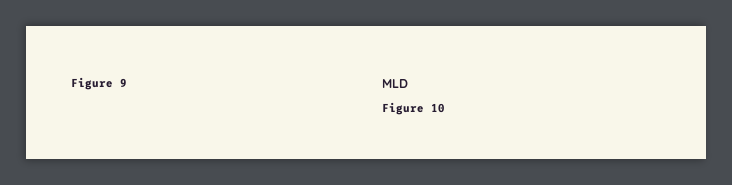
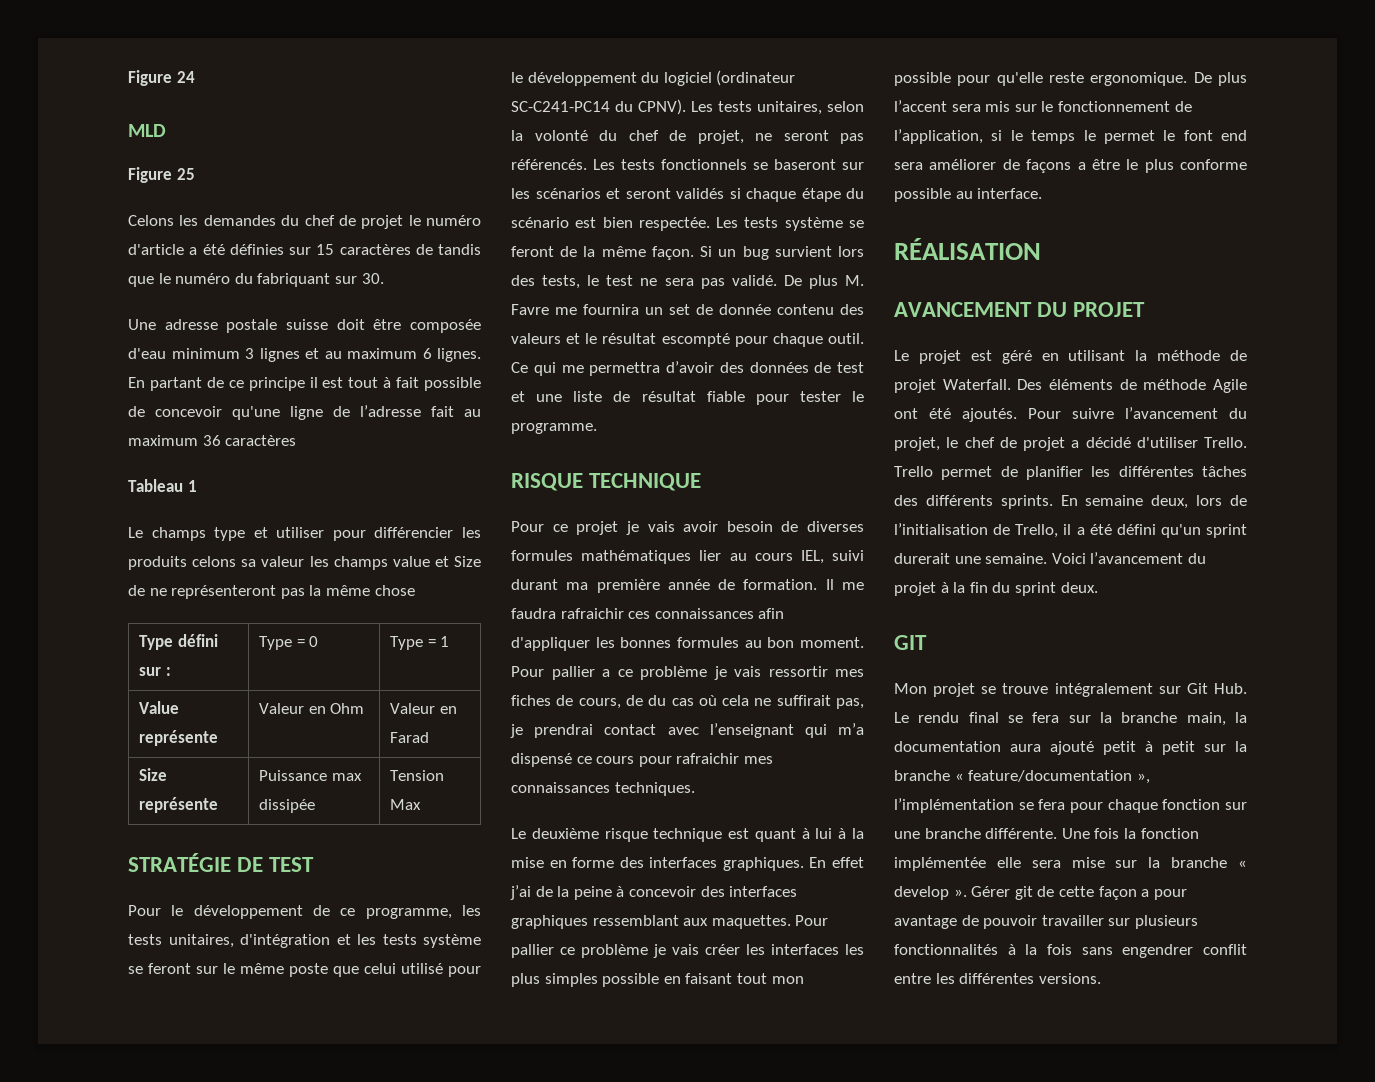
[71,77,127,90] Figure 9 -> [128,70,195,86] Figure 24
[431,103,445,113] 10 -> [176,168,195,180] [128,215,481,229] [128,244,481,255] [128,273,384,287] [128,319,481,333] [128,348,481,362] [128,377,481,391] [128,405,481,420] [128,435,297,446] [128,479,197,492] [128,527,481,541] [128,556,481,570] [128,585,415,599] [139,634,218,650] [139,667,171,676] [259,636,319,650] [390,636,450,650] [139,701,180,714] [139,730,219,746] [259,703,365,714] [390,703,457,714] [390,732,430,743] [139,768,168,781] [139,797,219,813] [259,770,362,781] [259,799,316,813] [390,770,445,781] [390,799,422,810] [128,853,315,872] [128,905,481,919] [128,934,481,948] [128,963,481,977] [511,70,796,86] [511,99,864,115] [511,130,864,144] [511,159,864,170] [511,188,864,202] [511,217,864,231] [511,246,864,260] [511,275,864,289] [511,304,864,315] [511,333,864,347] [511,361,864,376] [511,391,864,405] [511,423,597,434] [511,473,702,491] [511,521,864,535] [511,550,864,564] [511,579,864,593] [511,608,785,619] [511,637,864,651] [511,666,864,680] [511,695,864,709] [510,723,864,738] [511,753,773,767] [511,782,695,796] [511,828,864,842] [511,857,864,871] [510,885,798,900] [511,915,829,929] [511,944,864,958] [511,973,804,987] [894,72,1247,86] [894,100,1192,112] [894,129,1247,144] [894,159,1247,173] [894,188,1043,202] [894,238,1041,260] [894,302,1146,317] [894,350,1247,364] [894,379,1247,393] [894,407,1247,422] [894,437,1247,451] [894,466,1247,480] [894,495,1247,509] [894,523,1247,538] [894,552,1206,564] [894,582,1098,596] [894,635,927,650] [894,683,1247,697] [894,712,1247,726] [894,741,1247,755] [894,770,1150,784] [894,798,1247,813] [894,828,1199,839] [894,857,1247,871] [894,886,1187,900] [894,915,1198,929] [894,944,1247,958] [894,973,1101,984] 25 // Celons les demandes du chef de projet le numéro d'article a été définies sur 15 caractères de tandis que le numéro du fabriquant sur 30. // Une adresse postale suisse doit être composée d'eau minimum 3 lignes et au maximum 6 lignes. En partant de ce principe il est tout à fait possible de concevoir qu'une ligne de l’adresse fait au maximum 36 caractères // Tableau 1 // Le champs type et utiliser pour différencier les produits celons sa valeur les champs value et Size de ne représenteront pas la même chose // Type défini sur : | Type = 0 | Type = 1 // Value représente | Valeur en Ohm | Valeur en Farad // Size représente | Puissance max dissipée | Tension Max // STRATÉGIE DE TEST // Pour le développement de ce programme, les tests unitaires, d'intégration et les tests système se feront sur le même poste que celui utilisé pour le développement du logiciel (ordinateur SC-C241-PC14 du CPNV). Les tests unitaires, selon la volonté du chef de projet, ne seront pas référencés. Les tests fonctionnels se baseront sur les scénarios et seront validés si chaque étape du scénario est bien respectée. Les tests système se feront de la même façon. Si un bug survient lors des tests, le test ne sera pas validé. De plus M. Favre me fournira un set de donnée contenu des valeurs et le résultat escompté pour chaque outil. Ce qui me permettra d’avoir des données de test et une liste de résultat fiable pour tester le programme. // RISQUE TECHNIQUE // Pour ce projet je vais avoir besoin de diverses formules mathématiques lier au cours IEL, suivi durant ma première année de formation. Il me faudra rafraichir ces connaissances afin d'appliquer les bonnes formules au bon moment. Pour pallier a ce problème je vais ressortir mes fiches de cours, de du cas où cela ne suffirait pas, je prendrai contact avec l’enseignant qui m’a dispensé ce cours pour rafraichir mes connaissances techniques. // Le deuxième risque technique est quant à lui à la mise en forme des interfaces graphiques. En effet j’ai de la peine à concevoir des interfaces graphiques ressemblant aux maquettes. Pour pallier ce problème je vais créer les interfaces les plus simples possible en faisant tout mon possible pour qu'elle reste ergonomique. De plus l’accent sera mis sur le fonctionnement de l’application, si le temps le permet le font end sera améliorer de façons a être le plus conforme possible au interface. // RÉALISATION // AVANCEMENT DU PROJET // Le projet est géré en utilisant la méthode de projet Waterfall. Des éléments de méthode Agile ont été ajoutés. Pour suivre l’avancement du projet, le chef de projet a décidé d'utiliser Trello. Trello permet de planifier les différentes tâches des différents sprints. En semaine deux, lors de l’initialisation de Trello, il a été défini qu'un sprint durerait une semaine. Voici l’avancement du projet à la fin du sprint deux. // GIT // Mon projet se trouve intégralement sur Git Hub. Le rendu final se fera sur la branche main, la documentation aura ajouté petit à petit sur la branche « feature/documentation », l’implémentation se fera pour chaque fonction sur une branche différente. Une fois la fonction implémentée elle sera mise sur la branche « develop ». Gérer git de cette façon a pour avantage de pouvoir travailler sur plusieurs fonctionnalités à la fois sans engendrer conflit entre les différentes versions.

